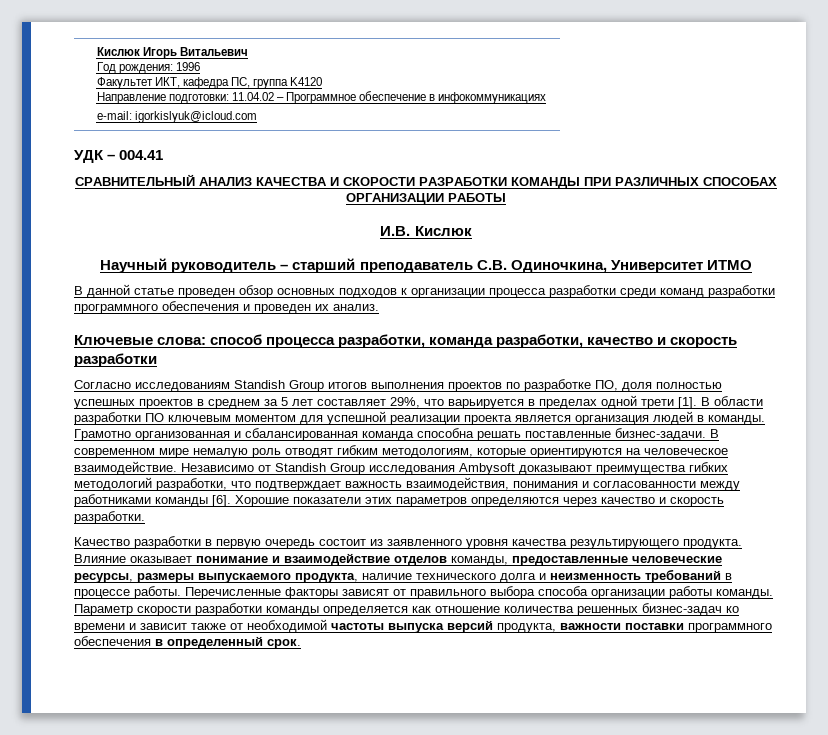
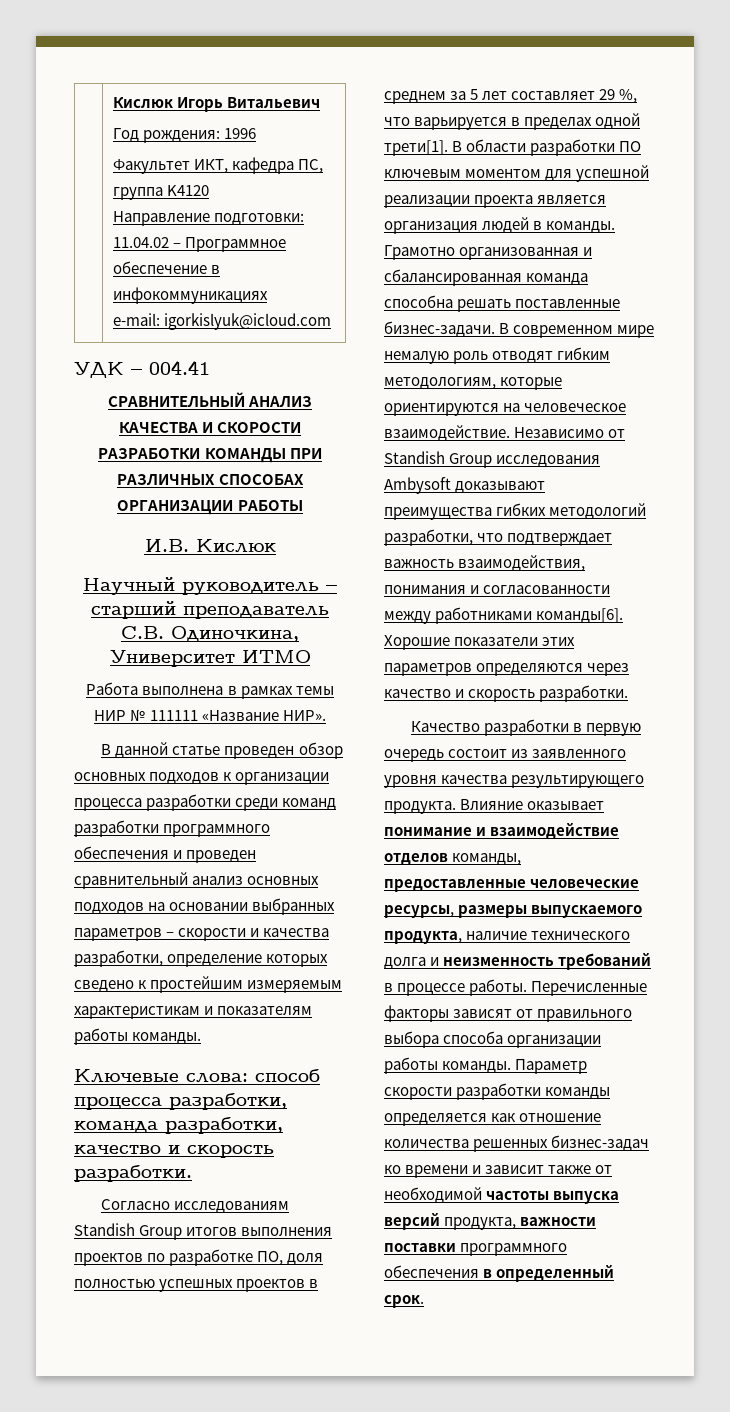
(752, 265) none -> [86,682,334,699] [94,709,326,721] // Работа выполнена в рамках темы НИР № 111111 «Название НИР».
[315,304,379,311] их анализ. -> [74,872,320,889] [74,898,336,915] [74,928,330,941] [74,950,329,967] [74,976,343,993] [74,1006,313,1019] [74,1028,202,1045] сравнительный анализ основных подходов на основании выбранных параметров – скорости и качества разработки, определение которых сведено к простейшим измеряемым характеристикам и показателям работы команды.
[74,353,157,367] разработки -> [74,1165,192,1182] разработки.
[390,397,420,408] 29%, -> [599,89,638,103] 29 %,
[641,397,697,409] трети [1]. -> [384,140,448,156] трети[1].
[155,495,231,507] команды [6]. -> [536,608,624,623] команды[6].

